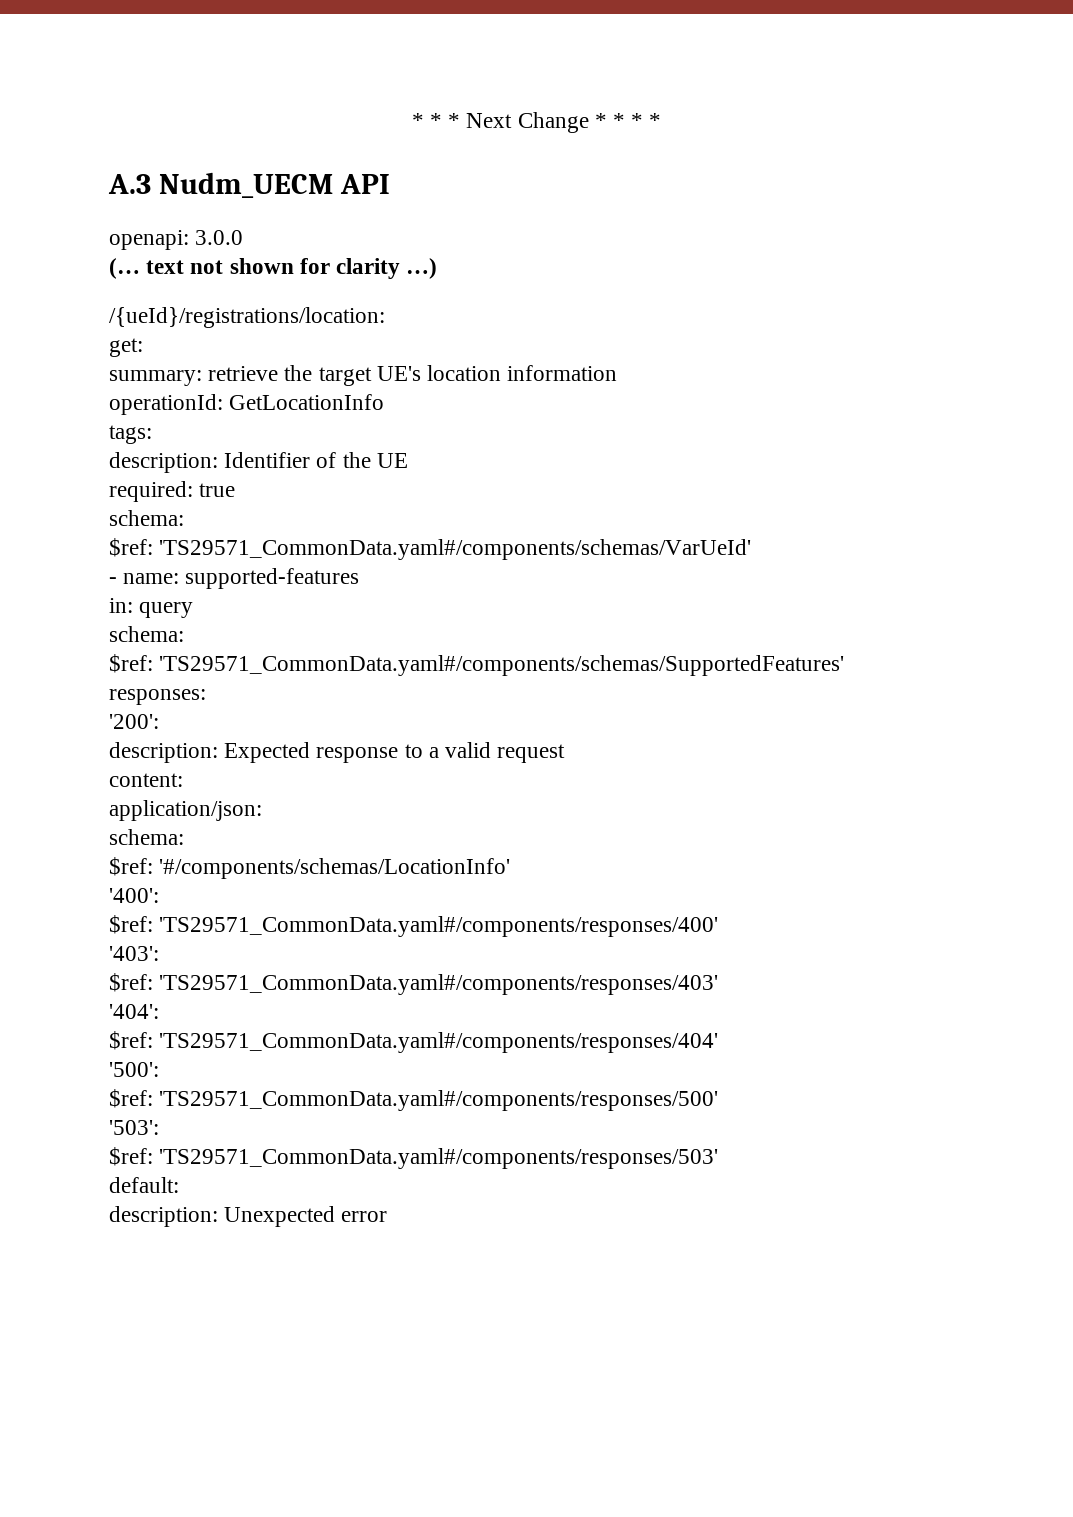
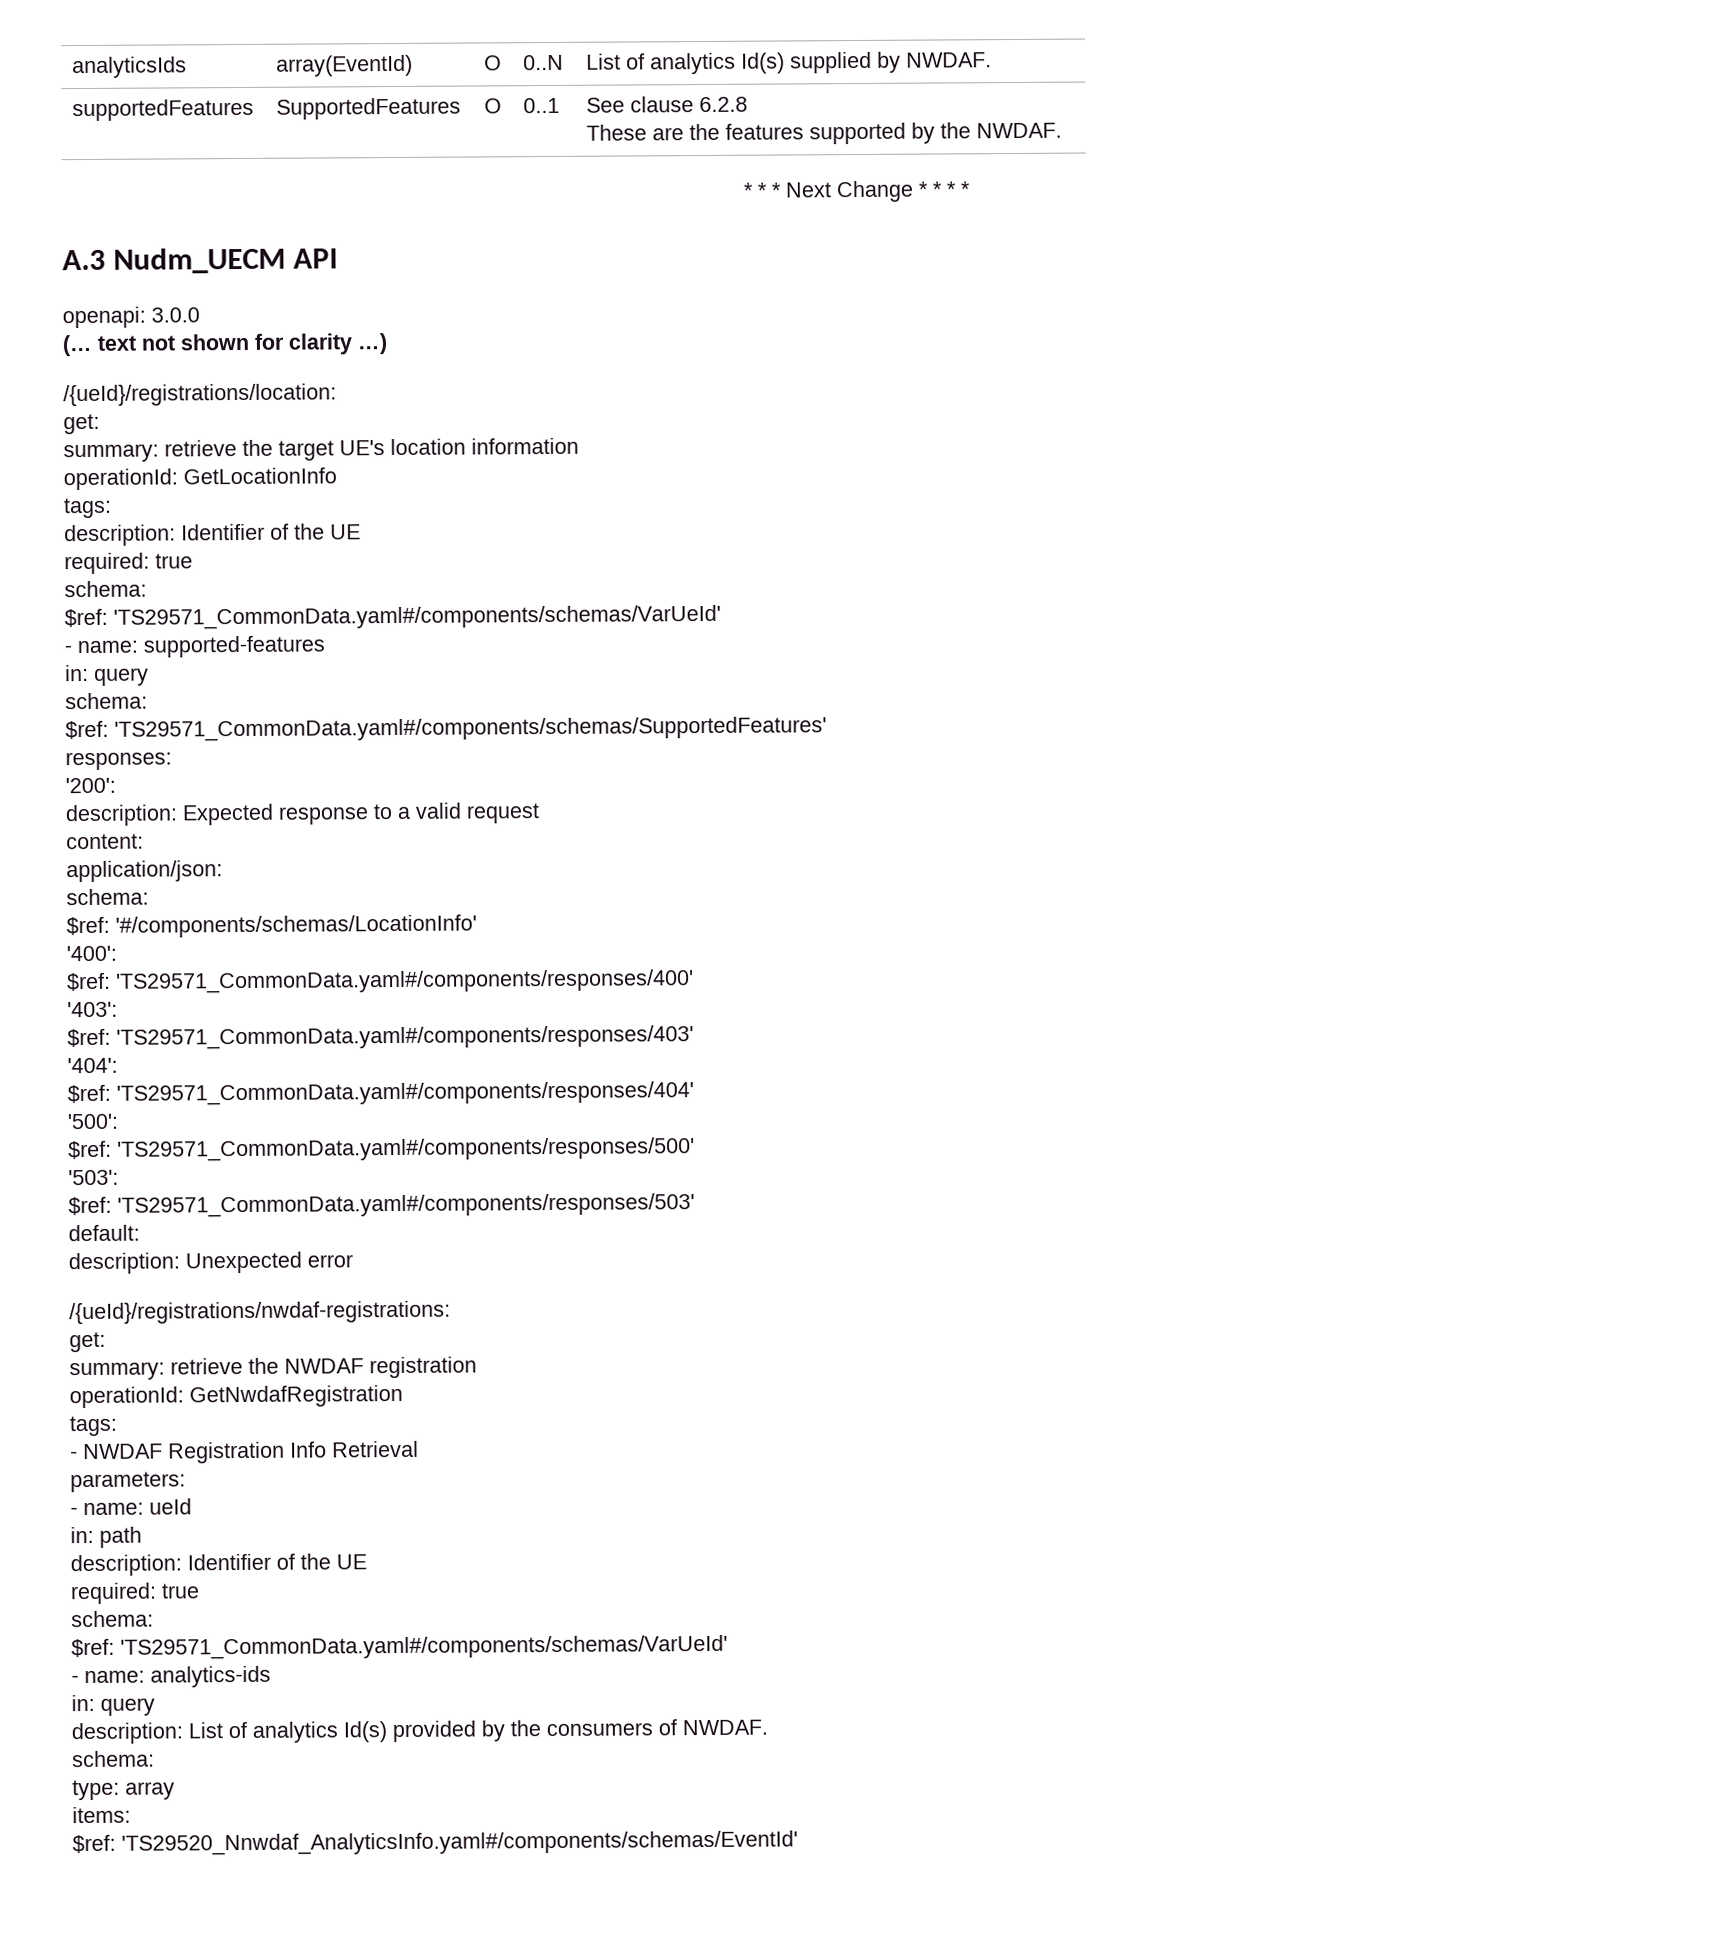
(411, 120) none -> [72,56,188,79] [276,54,414,77] [484,55,502,71] [523,54,565,71] [586,51,993,75] [72,98,255,122] [276,97,462,120] [484,98,502,114] [523,97,561,114] [586,96,749,113] [586,122,1063,145] analyticsIds | array(EventId) | O | 0..N | List of analytics Id(s) supplied by NWDAF. // supportedFeatures | SupportedFeatures | O | 0..1 | See clause 6.2.8 // These are the features supported by the NWDAF. //
(388, 1216) none -> [69,1300,451,1325] [69,1331,106,1353] [69,1356,477,1381] [69,1384,403,1409] [69,1415,117,1437] [70,1440,419,1464] [70,1471,186,1493] [70,1498,192,1516] [70,1526,142,1548] [70,1553,367,1577] [70,1582,200,1605] [71,1610,154,1628] [71,1634,728,1660] [71,1665,271,1688] [71,1694,155,1716] [71,1719,768,1745] [72,1750,155,1768] [72,1779,175,1801] [72,1806,131,1824] [72,1830,798,1856] // /{ueId}/registrations/nwdaf-registrations: // get: // summary: retrieve the NWDAF registration // operationId: GetNwdafRegistration // tags: // - NWDAF Registration Info Retrieval // parameters: // - name: ueId // in: path // description: Identifier of the UE // required: true // schema: // $ref: 'TS29571_CommonData.yaml#/components/schemas/VarUeId' // - name: analytics-ids // in: query // description: List of analytics Id(s) provided by the consumers of NWDAF. // schema: // type: array // items: // $ref: 'TS29520_Nnwdaf_AnalyticsInfo.yaml#/components/schemas/EventId'

